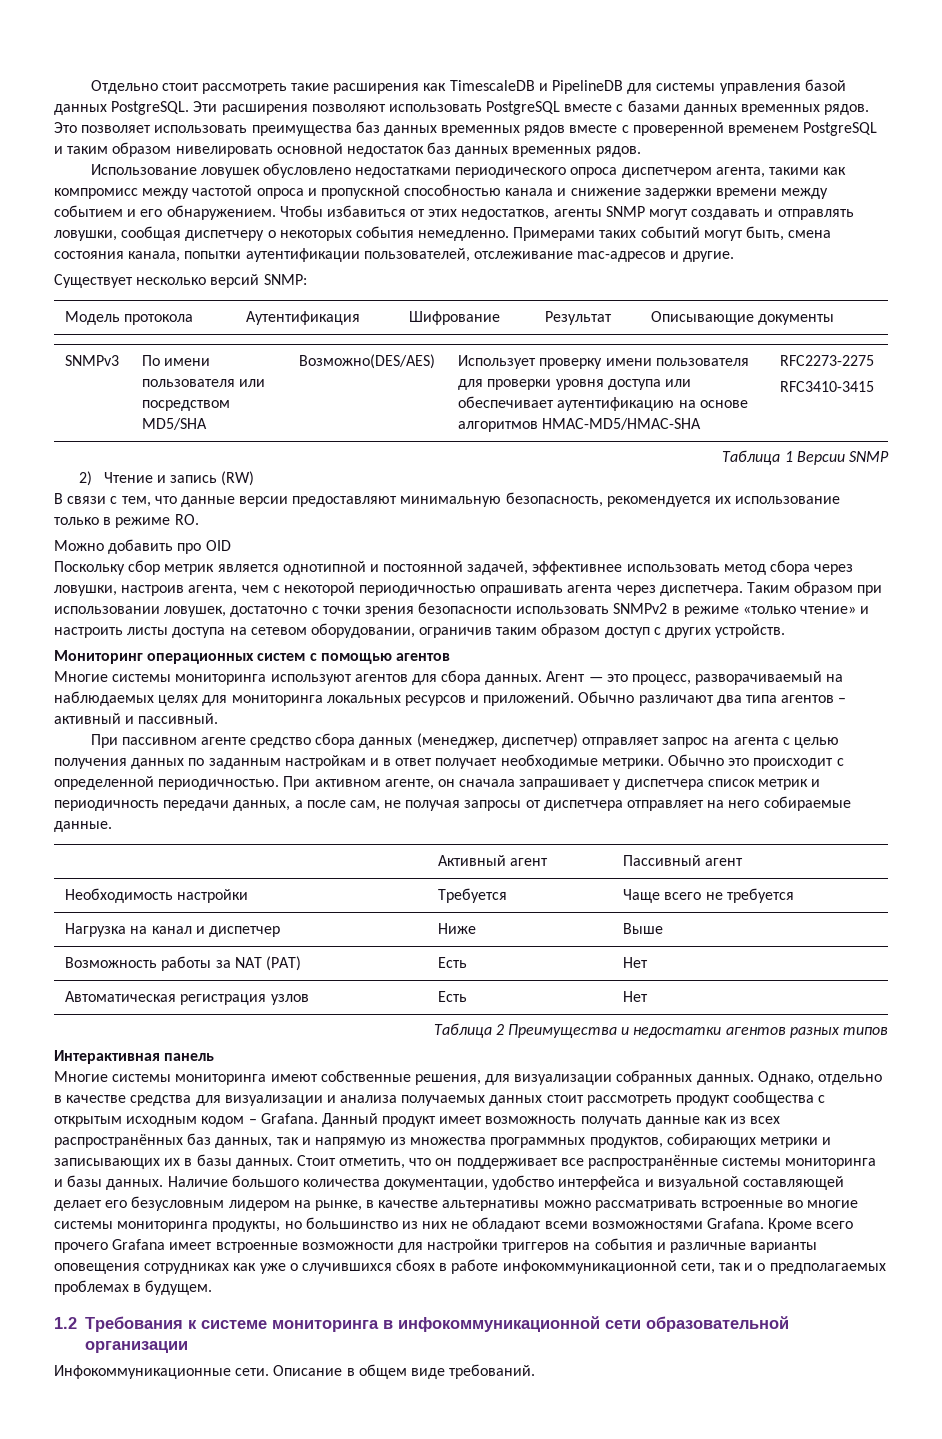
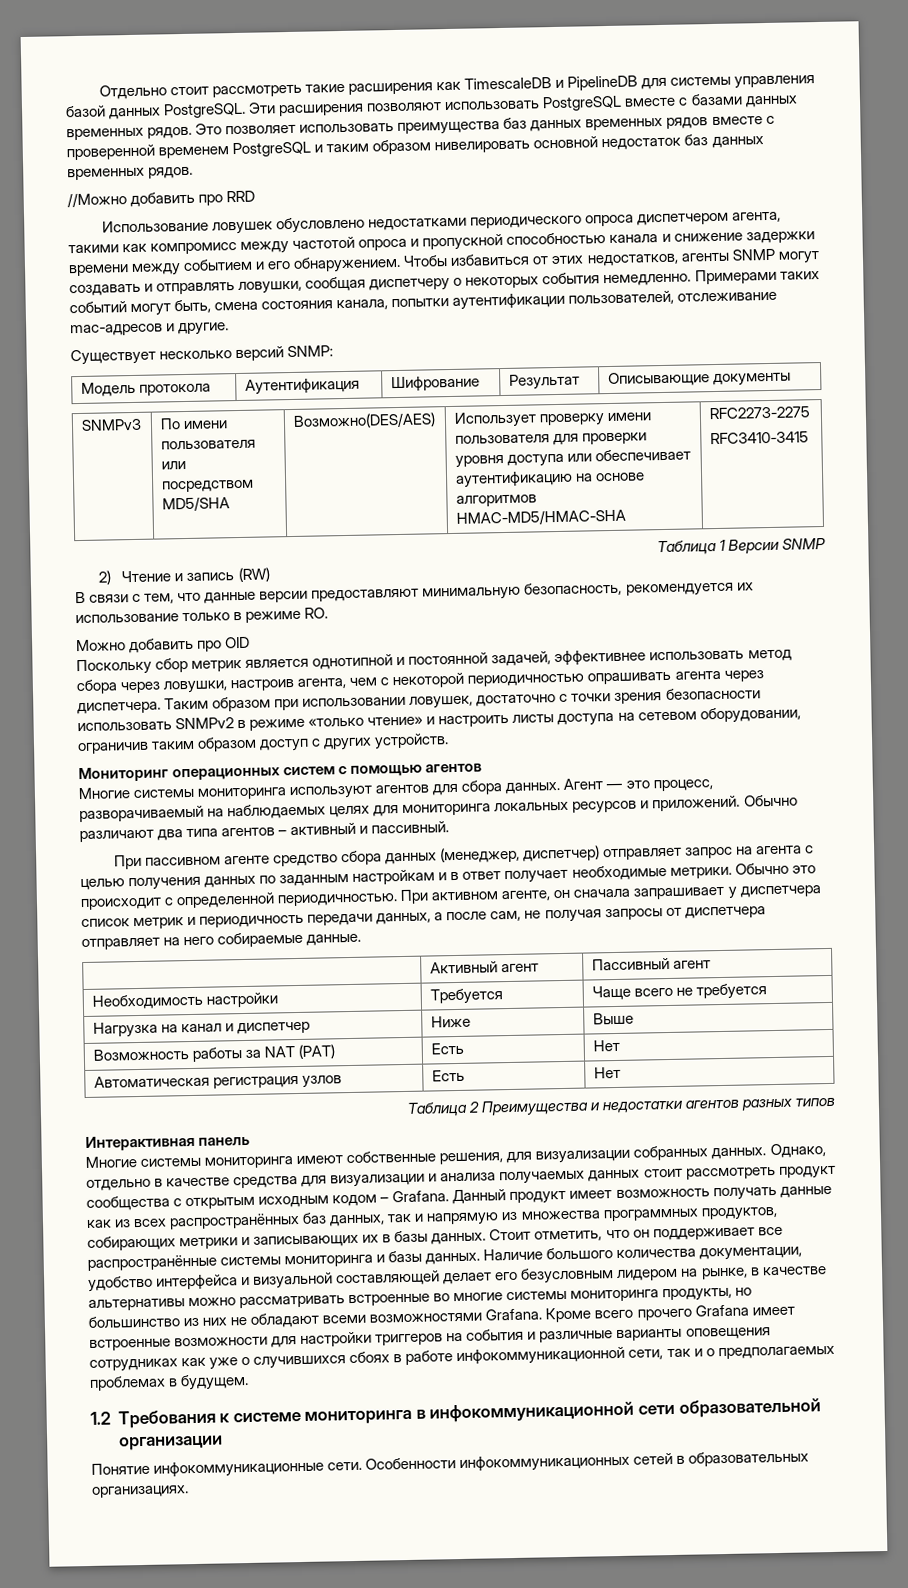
(641, 151) none -> [67,190,256,208] // //Можно добавить про RRD
[54,1364,536,1379] Инфокоммуникационные сети. Описание в общем виде требований. -> [91,1450,810,1478] [91,1485,189,1498] Понятие инфокоммуникационные сети. Особенности инфокоммуникационных сетей в образовательных организациях.

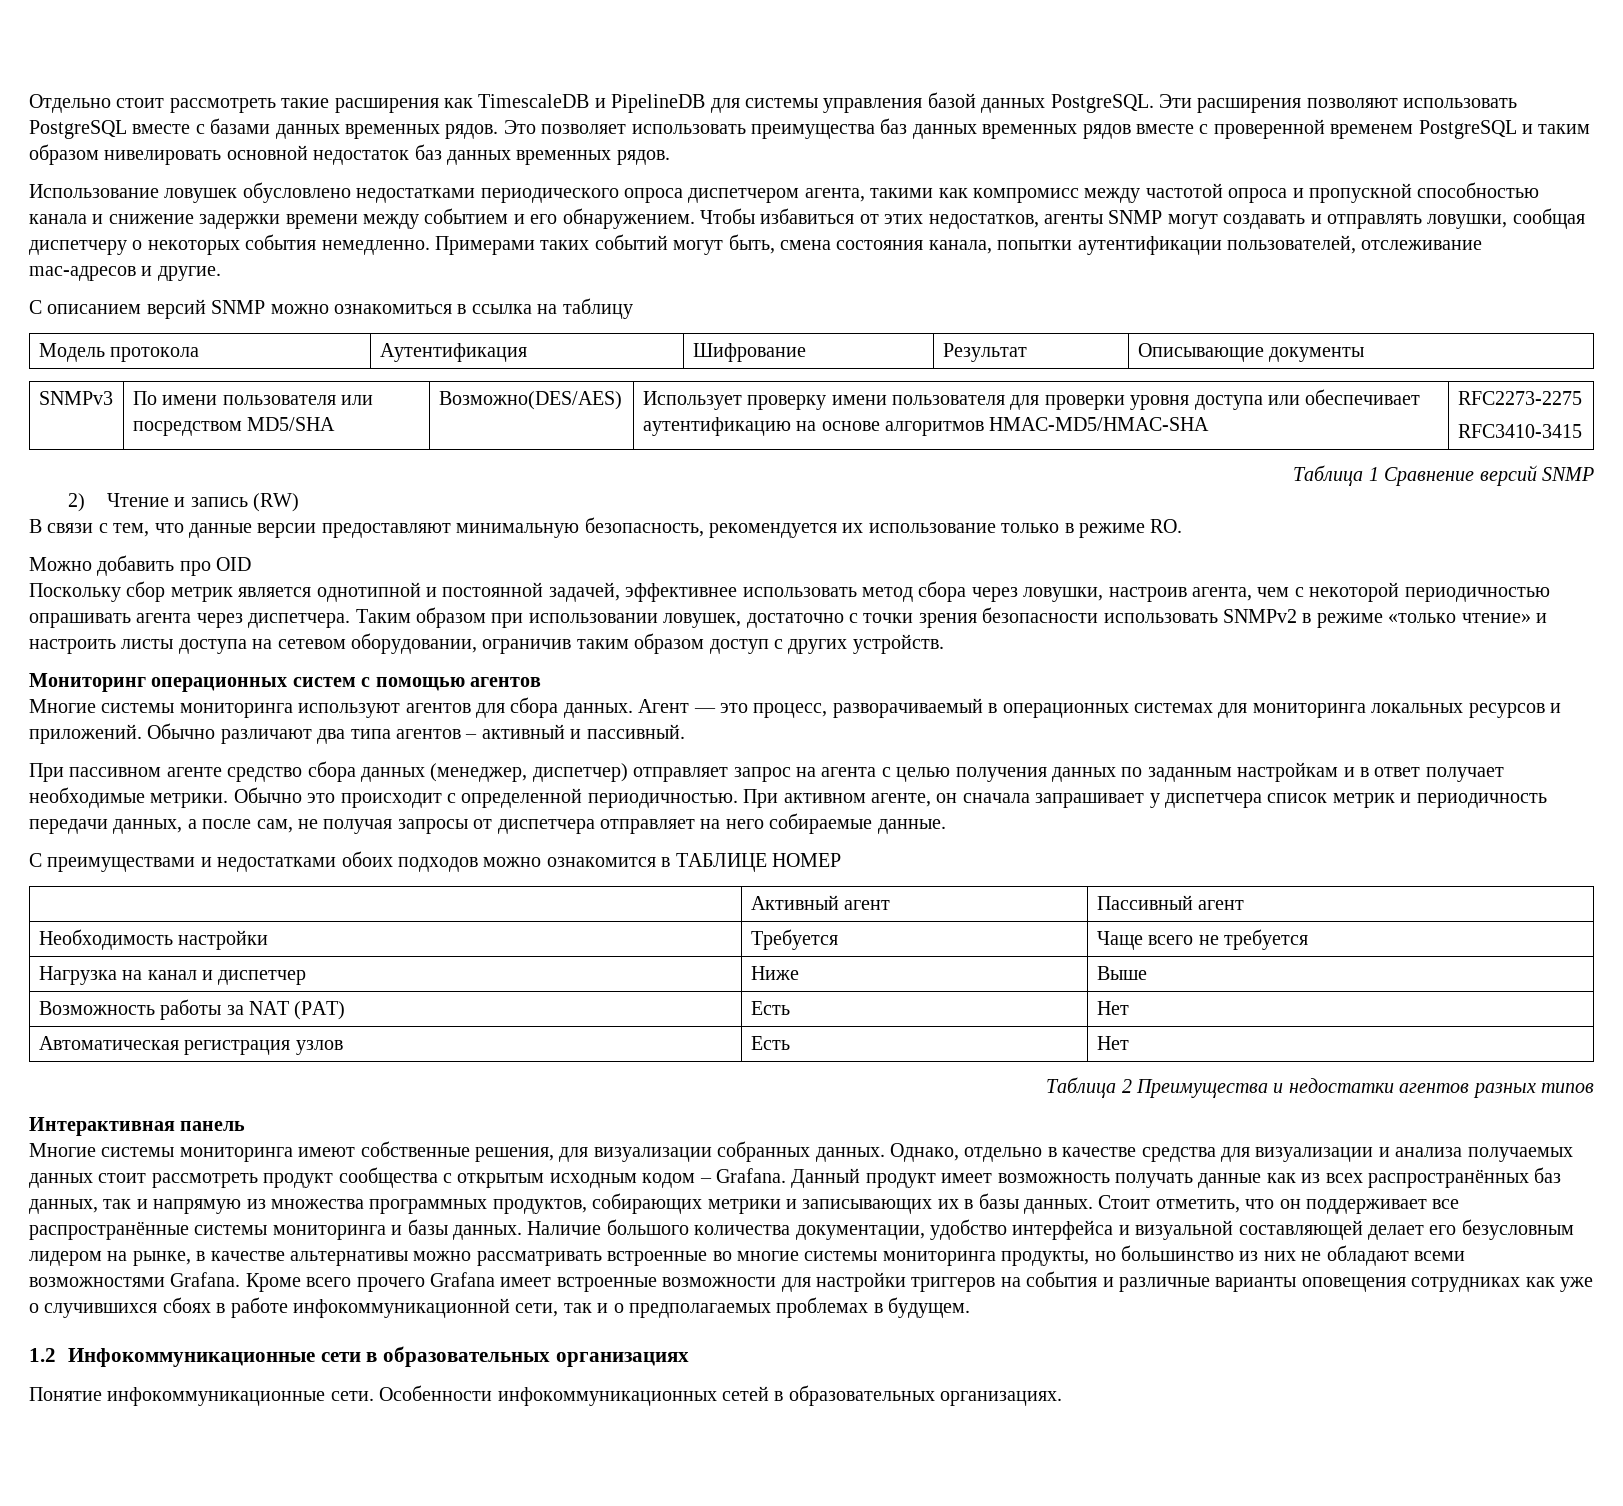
[67,190,256,208] // //Можно добавить про RRD -> (670, 157) none
[70,345,334,366] Существует несколько версий SNMP: -> [29,298,633,319] С описанием версий SNMP можно ознакомиться в ссылка на таблицу
[727,538,780,554] Версии -> [1384,465,1537,486] Сравнение версий
[207,803,371,820] на наблюдаемых целях -> [988,703,1213,718] в операционных системах
(362, 939) none -> [29,851,841,872] // С преимуществами и недостатками обоих подходов можно ознакомится в ТАБЛИЦЕ НОМЕР
[117,1398,821,1429] [118,1435,223,1451] Требования к системе мониторинга в инфокоммуникационной сети образовательной организации -> [68,1346,689,1367] Инфокоммуникационные сети в образовательных организациях

